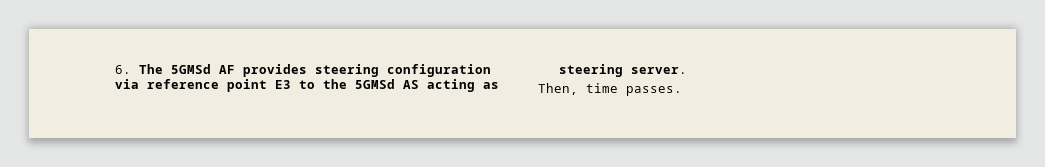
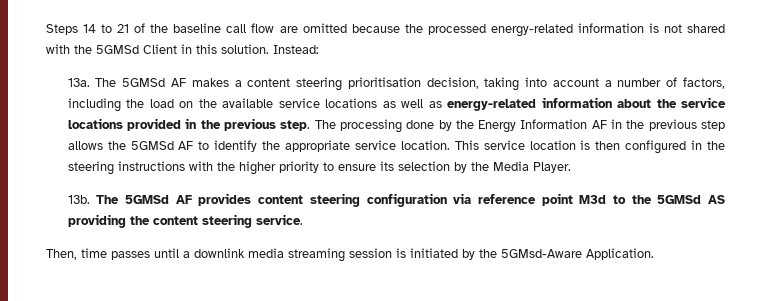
[114,65,131,74] 6. -> [46,23,725,37] [46,44,319,54] [67,77,725,91] [67,97,726,112] [67,118,726,133] [67,140,726,154] [67,161,571,175] [67,195,90,204] Steps 14 to 21 of the baseline call flow are omitted because the processed energy-related information is not shared with the 5GMSd Client in this solution. Instead: // 13a. The 5GMSd AF makes a content steering prioritisation decision, taking into account a number of factors, including the load on the available service locations as well as energy-related information about the service locations provided in the previous step. The processing done by the Energy Information AF in the previous step allows the 5GMSd AF to identify the appropriate service location. This service location is then configured in the steering instructions with the higher priority to ensure its selection by the Media Player. // 13b.
(307, 70) none -> [258,195,304,204] content
[274,80,291,89] E3 -> [579,195,607,204] M3d
[426,79,499,92] [558,64,687,77] [538,83,682,96] acting as steering server. // Then, time passes. -> [67,214,303,228] [46,248,654,262] providing the content steering service. // Then, time passes until a downlink media streaming session is initiated by the 5GMsd-Aware Application.

